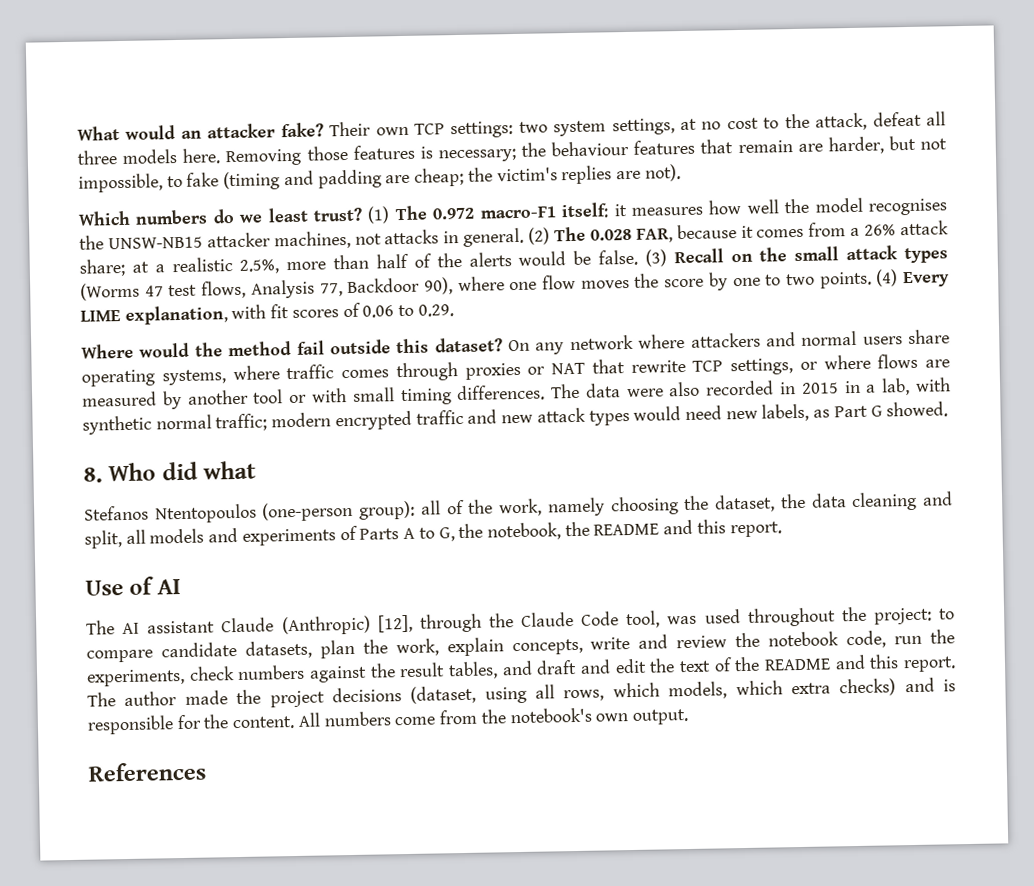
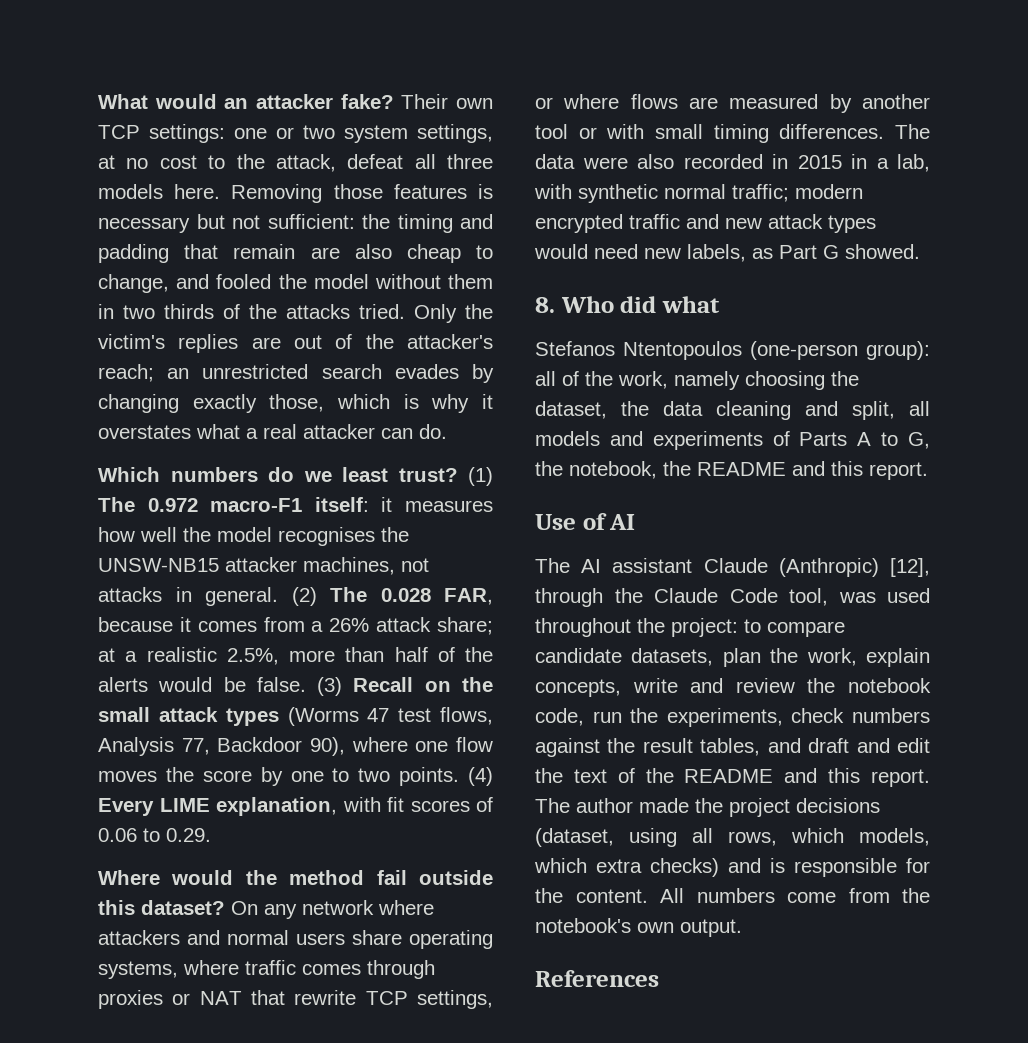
(514, 130) none -> [234,127,294,139] one or
[437,135,947,163] [78,164,681,193] necessary; the behaviour features that remain are harder, but not impossible, to fake (timing and padding are cheap; the victim's replies are not). -> [98,214,493,233] [98,244,494,263] [98,274,493,293] [98,304,493,323] [98,334,493,353] [98,364,494,383] [98,394,494,413] [98,424,447,439] necessary but not sufficient: the timing and padding that remain are also cheap to change, and fooled the model without them in two thirds of the attacks tried. Only the victim's replies are out of the attacker's reach; an unrestricted search evades by changing exactly those, which is why it overstates what a real attacker can do.

